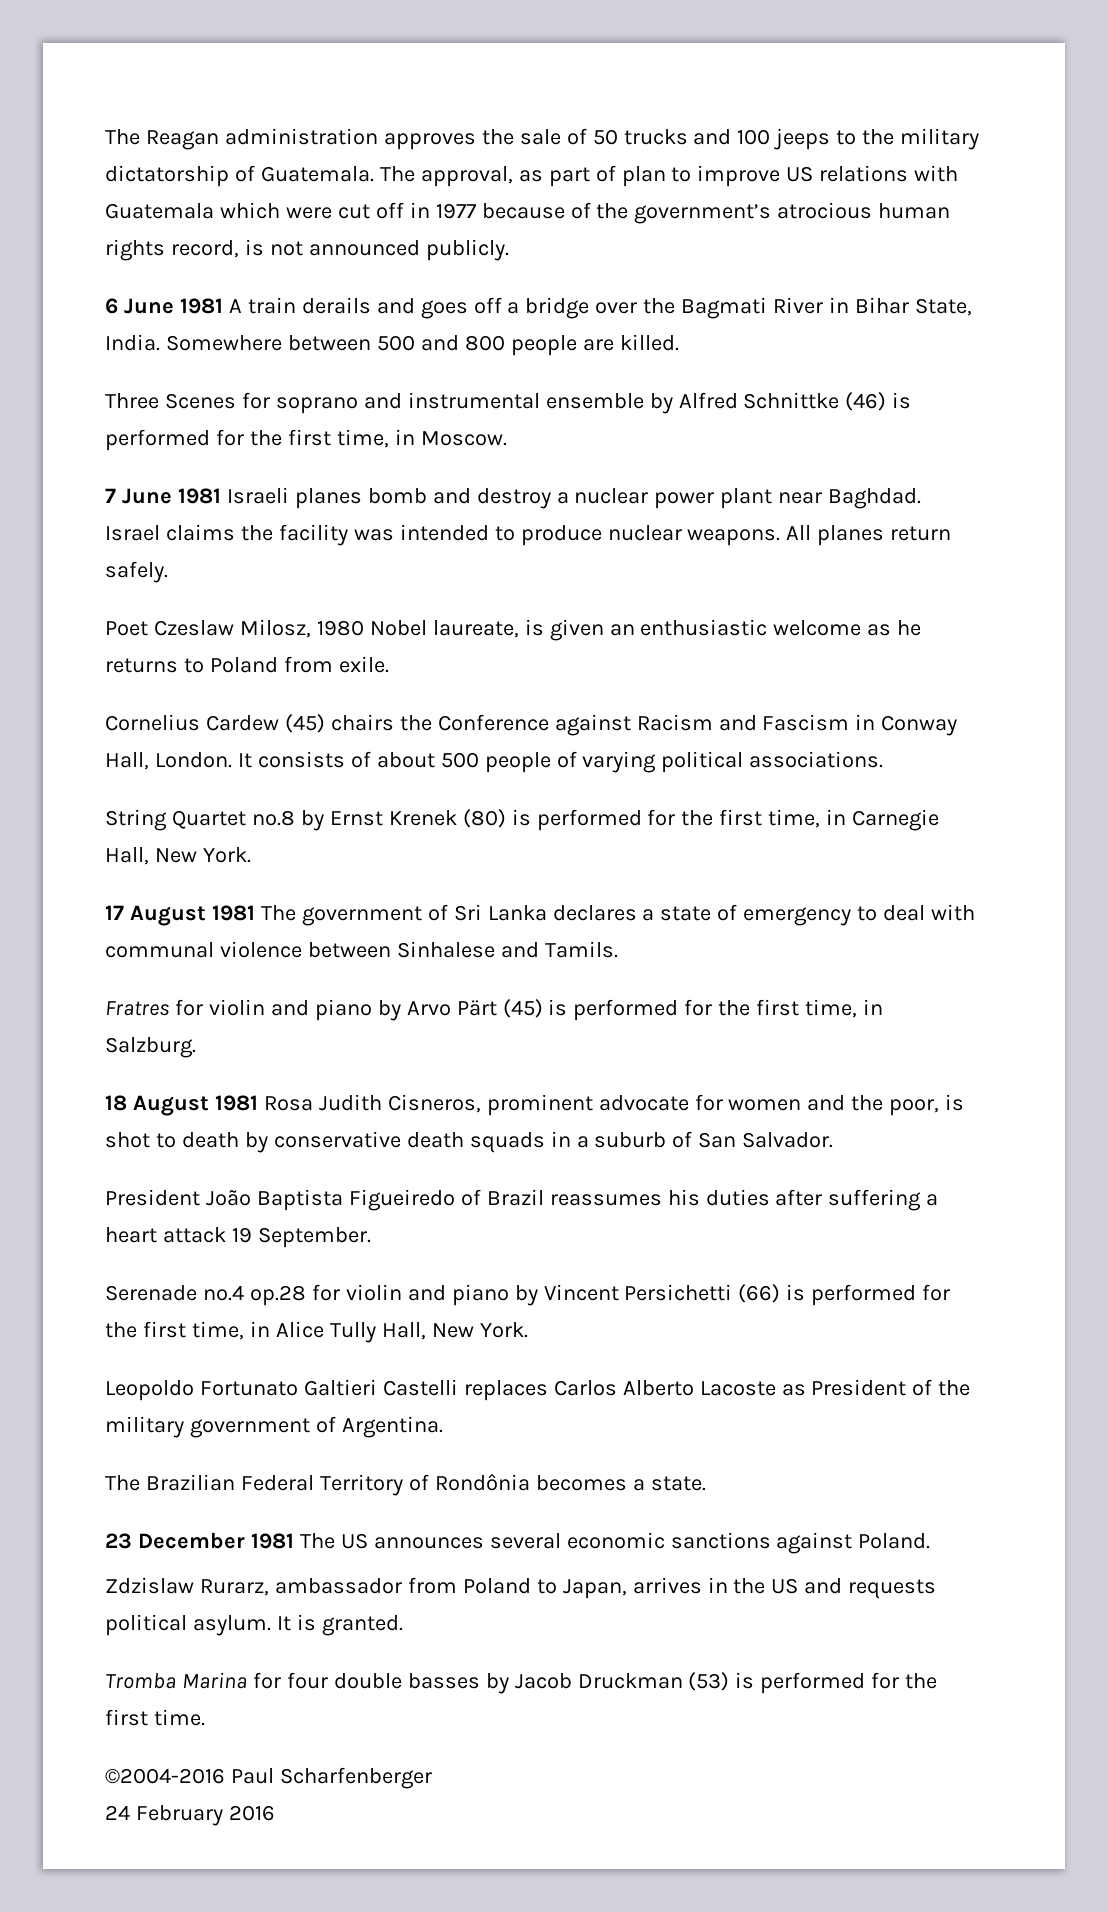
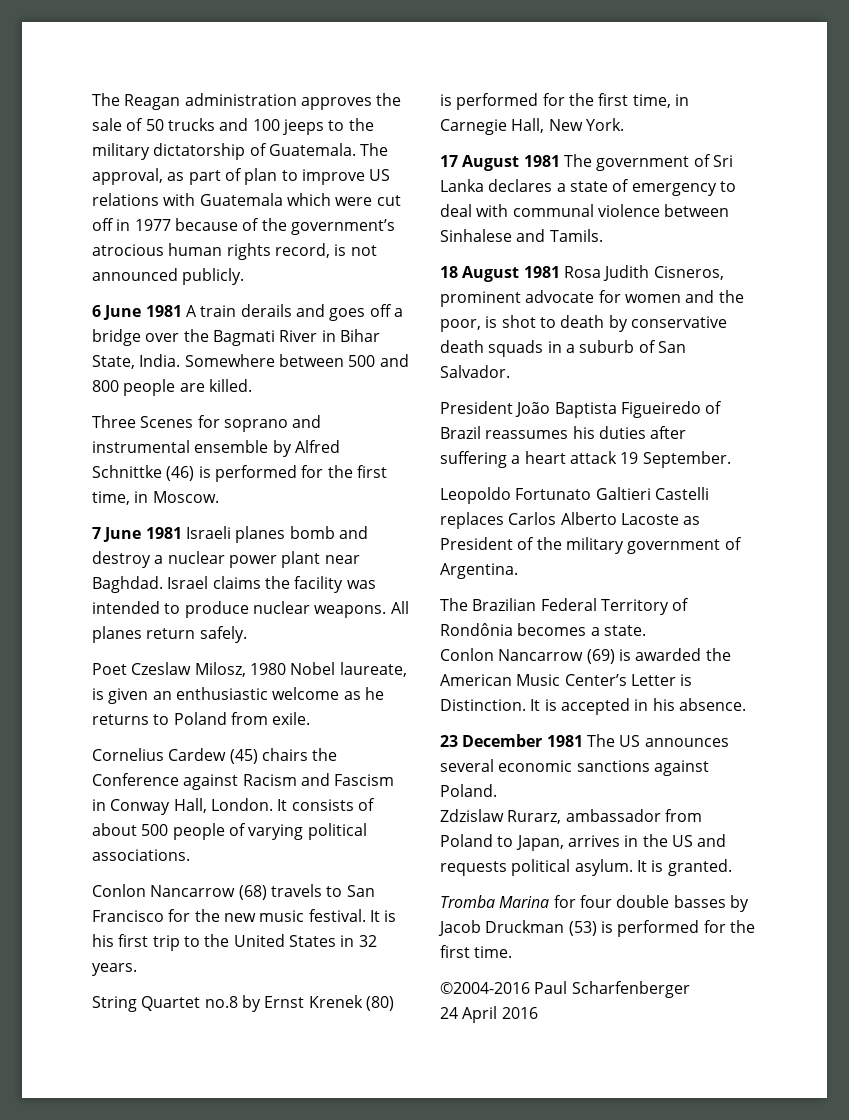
(884, 759) none -> [92,884,375,900] [92,909,397,922] [92,934,377,951] [92,963,137,976] // Conlon Nancarrow (68) travels to San Francisco for the new music festival. It is his first trip to the United States in 32 years.
[105,999,884,1021] [105,1037,196,1058] // Fratres for violin and piano by Arvo Pärt (45) is performed for the first time, in Salzburg. -> (603, 235) none
[105,1284,951,1306] [105,1321,528,1343] // Serenade no.4 op.28 for violin and piano by Vincent Persichetti (66) is performed for the first time, in Alice Tully Hall, New York. -> (731, 459) none
(706, 1483) none -> [440,648,731,664] [440,674,693,686] [440,698,746,715] // Conlon Nancarrow (69) is awarded the American Music Center’s Letter is Distinction. It is accepted in his absence.
[135,1805,223,1826] February -> [462,1006,498,1023] April

